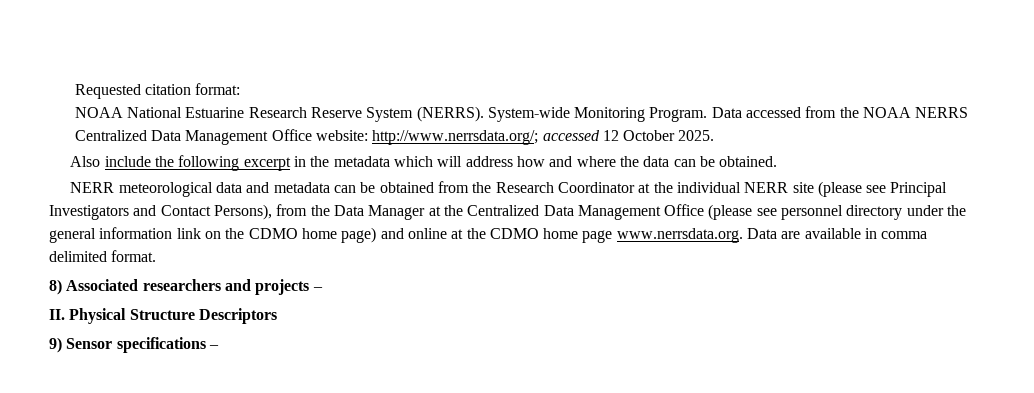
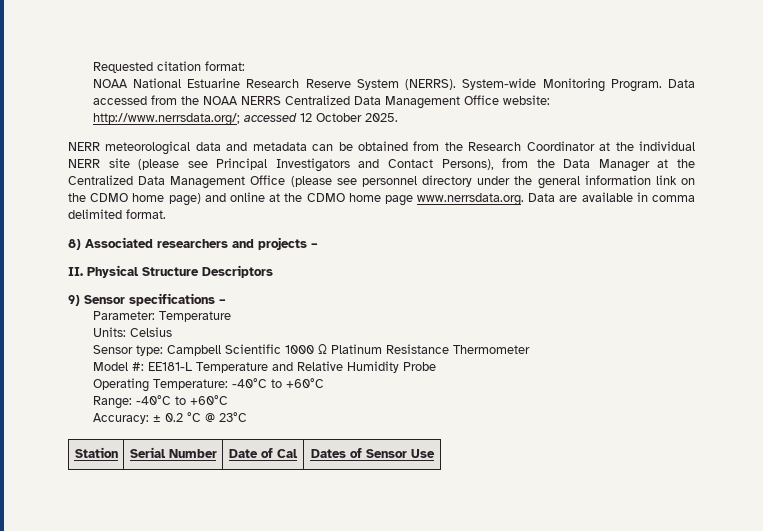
[70,155,778,171] // Also include the following excerpt in the metadata which will address how and where the data can be obtained. -> (398, 117) none
(219, 347) none -> [92,311,231,322] [92,327,172,337] [92,344,530,356] [92,361,436,373] [92,378,324,392] [92,395,228,409] [92,412,247,424] [74,447,118,458] [129,447,217,458] [229,448,298,458] [310,448,435,458] // Parameter: Temperature // Units: Celsius // Sensor type: Campbell Scientific 1000 Ω Platinum Resistance Thermometer // Model #: EE181-L Temperature and Relative Humidity Probe // Operating Temperature: -40°C to +60°C // Range: -40°C to +60°C // Accuracy: ± 0.2 °C @ 23°C // Station | Serial Number | Date of Cal | Dates of Sensor Use

